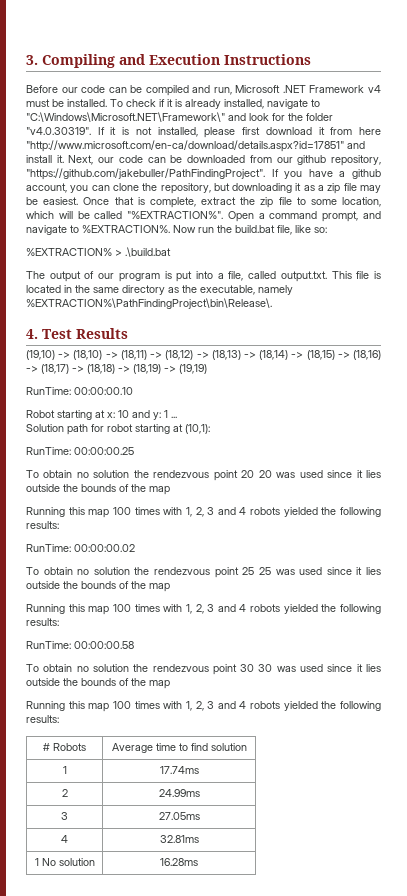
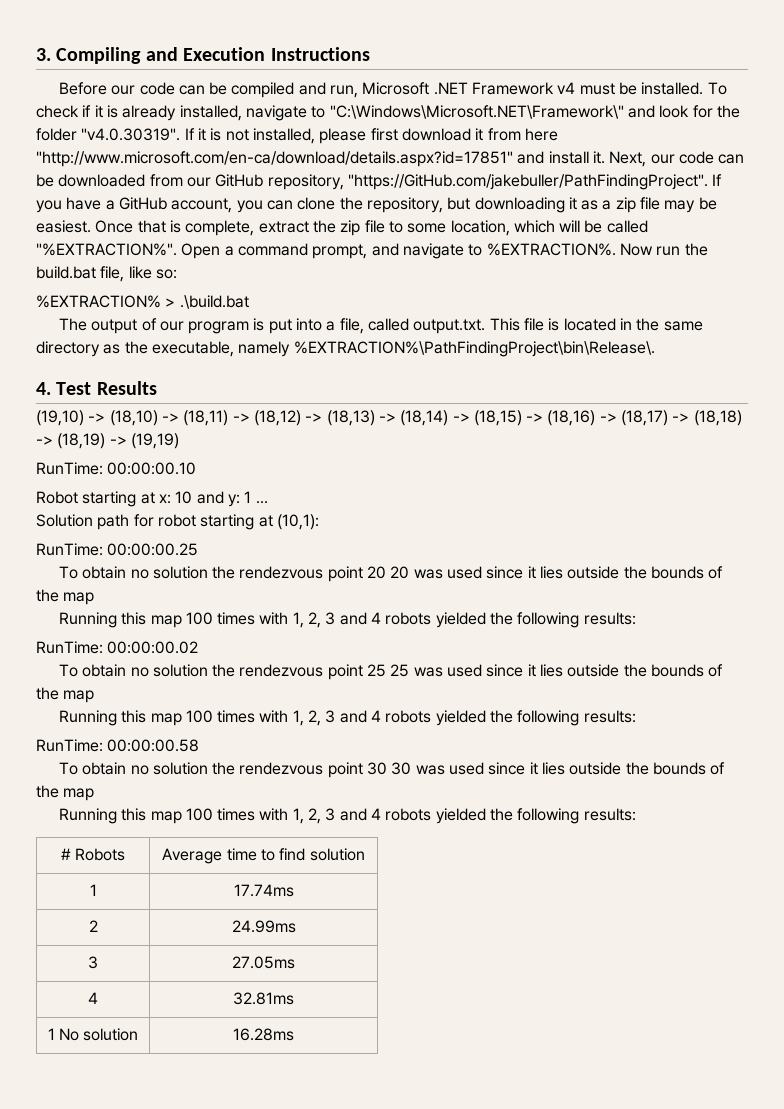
[297,155,381,166] [26,168,265,180] github repository, "https://github.com/jakebuller/PathFindingProject". -> [215,174,708,190] GitHub repository, "https://GitHub.com/jakebuller/PathFindingProject".
[352,169,382,179] github -> [118,197,167,210] GitHub

